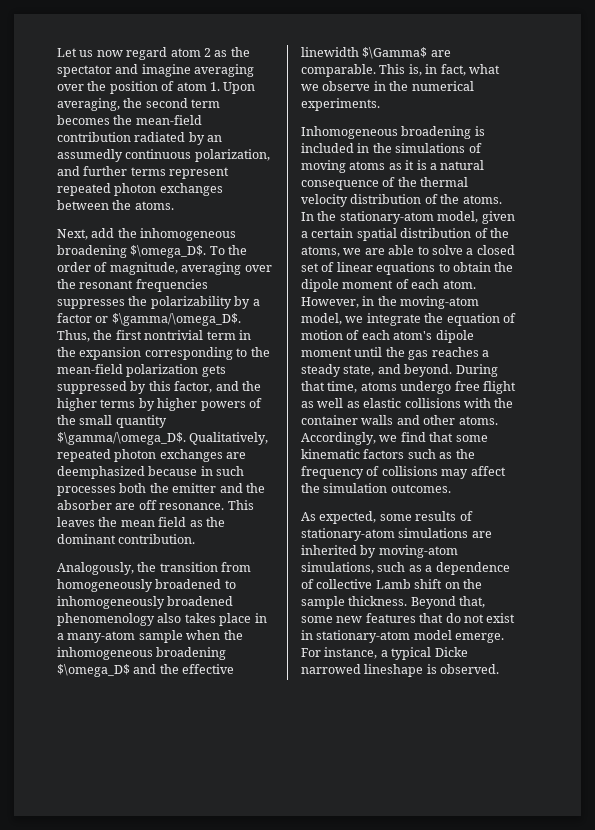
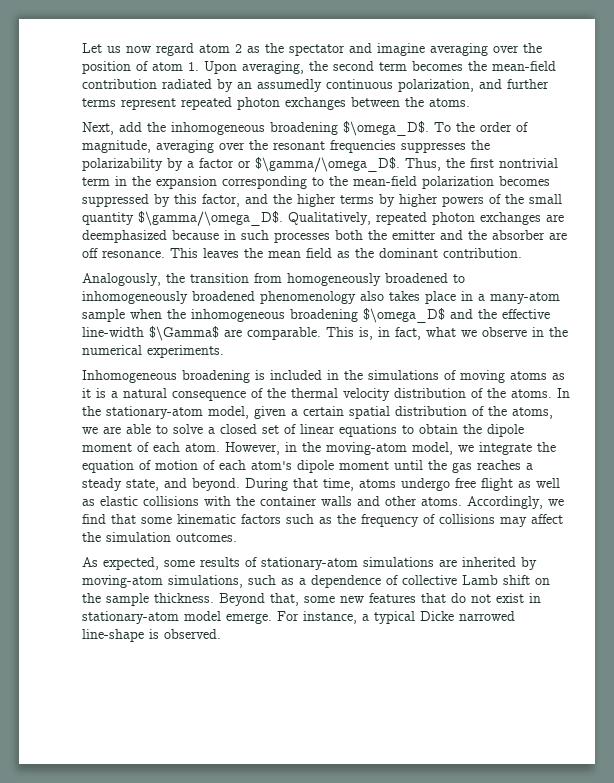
[201,365,226,377] gets -> [499,176,550,186] becomes
[301,47,359,57] linewidth -> [82,327,144,337] line-width
[364,664,424,677] lineshape -> [82,629,144,642] line-shape

